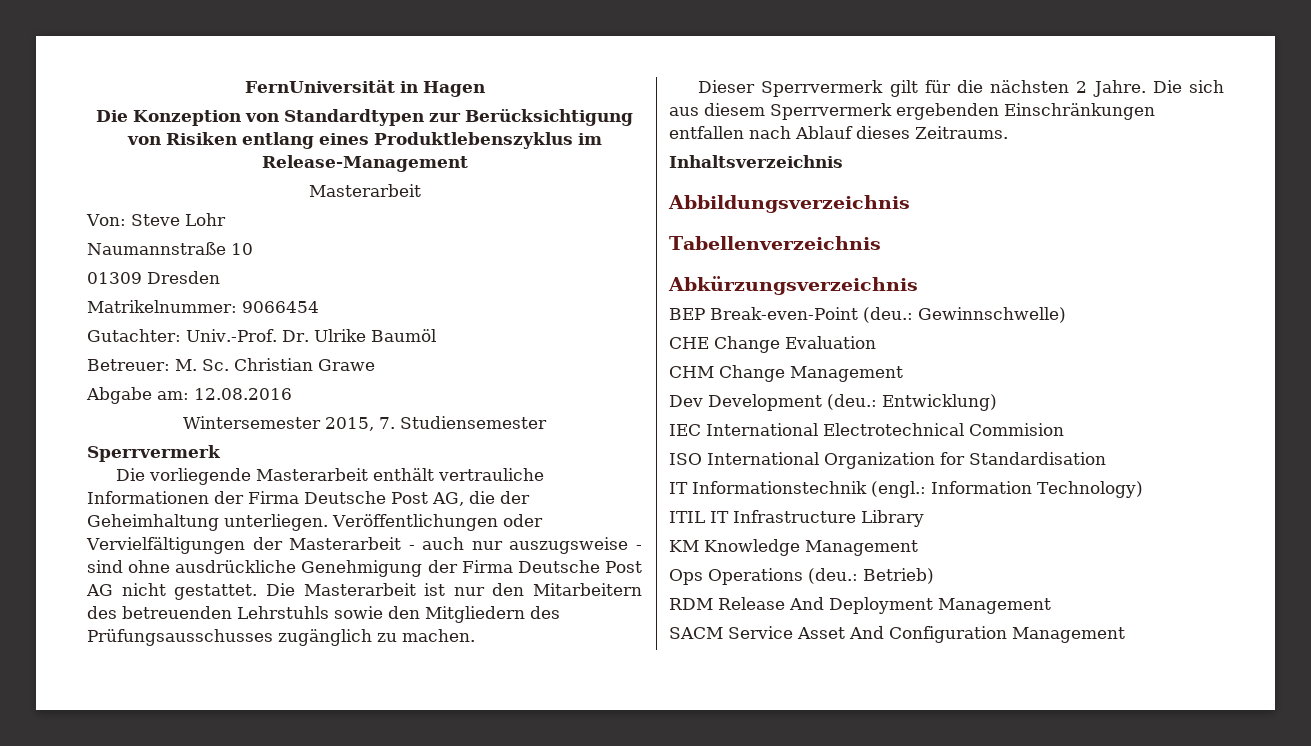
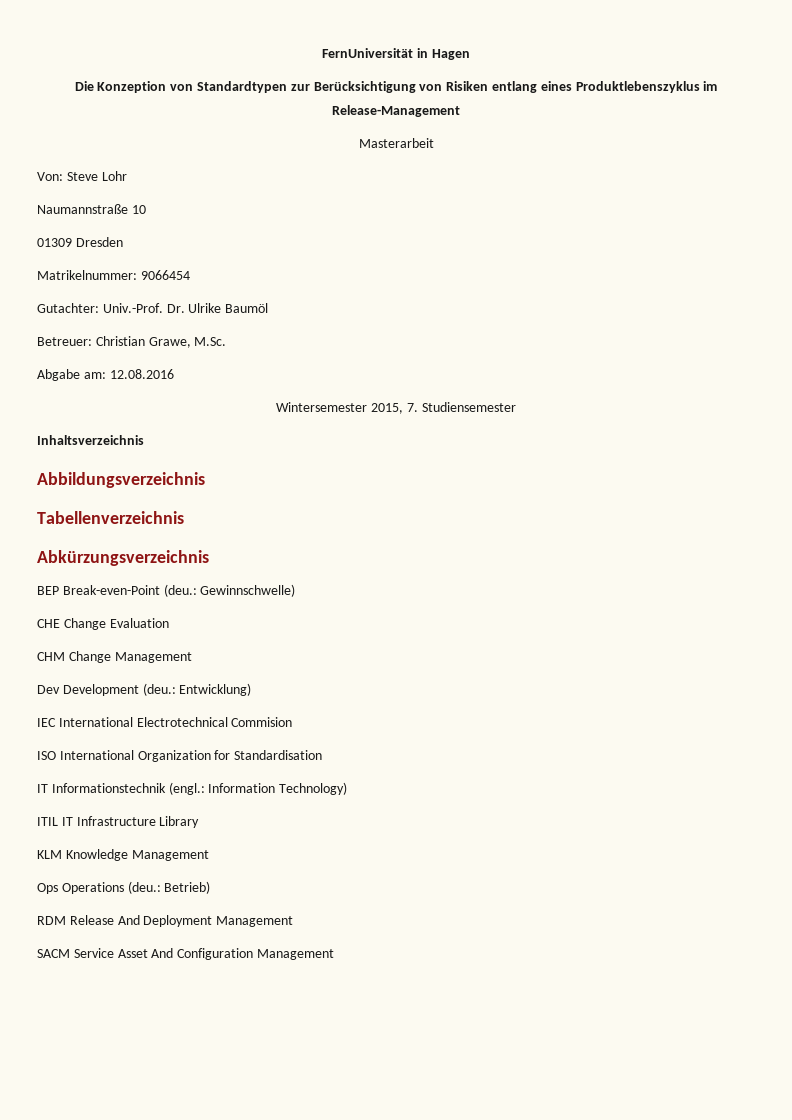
[175,358,375,371] M. Sc. Christian Grawe -> [95,336,227,348] Christian Grawe, M.Sc.
[87,445,221,462] [116,468,545,485] [87,491,530,506] [87,514,543,531] [86,537,642,554] [87,560,642,577] [86,583,642,600] [87,606,560,623] [87,629,475,646] [698,80,1224,97] [669,103,1155,120] [669,126,1008,139] // Sperrvermerk // Die vorliegende Masterarbeit enthält vertrauliche Informationen der Firma Deutsche Post AG, die der Geheimhaltung unterliegen. Veröffentlichungen oder Vervielfältigungen der Masterarbeit - auch nur auszugsweise - sind ohne ausdrückliche Genehmigung der Firma Deutsche Post AG nicht gestattet. Die Masterarbeit ist nur den Mitarbeitern des betreuenden Lehrstuhls sowie den Mitgliedern des Prüfungsausschusses zugänglich zu machen. // Dieser Sperrvermerk gilt für die nächsten 2 Jahre. Die sich aus diesem Sperrvermerk ergebenden Einschränkungen entfallen nach Ablauf dieses Zeitraums. -> (516, 407) none
[669,540,699,552] KM -> [37,850,62,859] KLM

